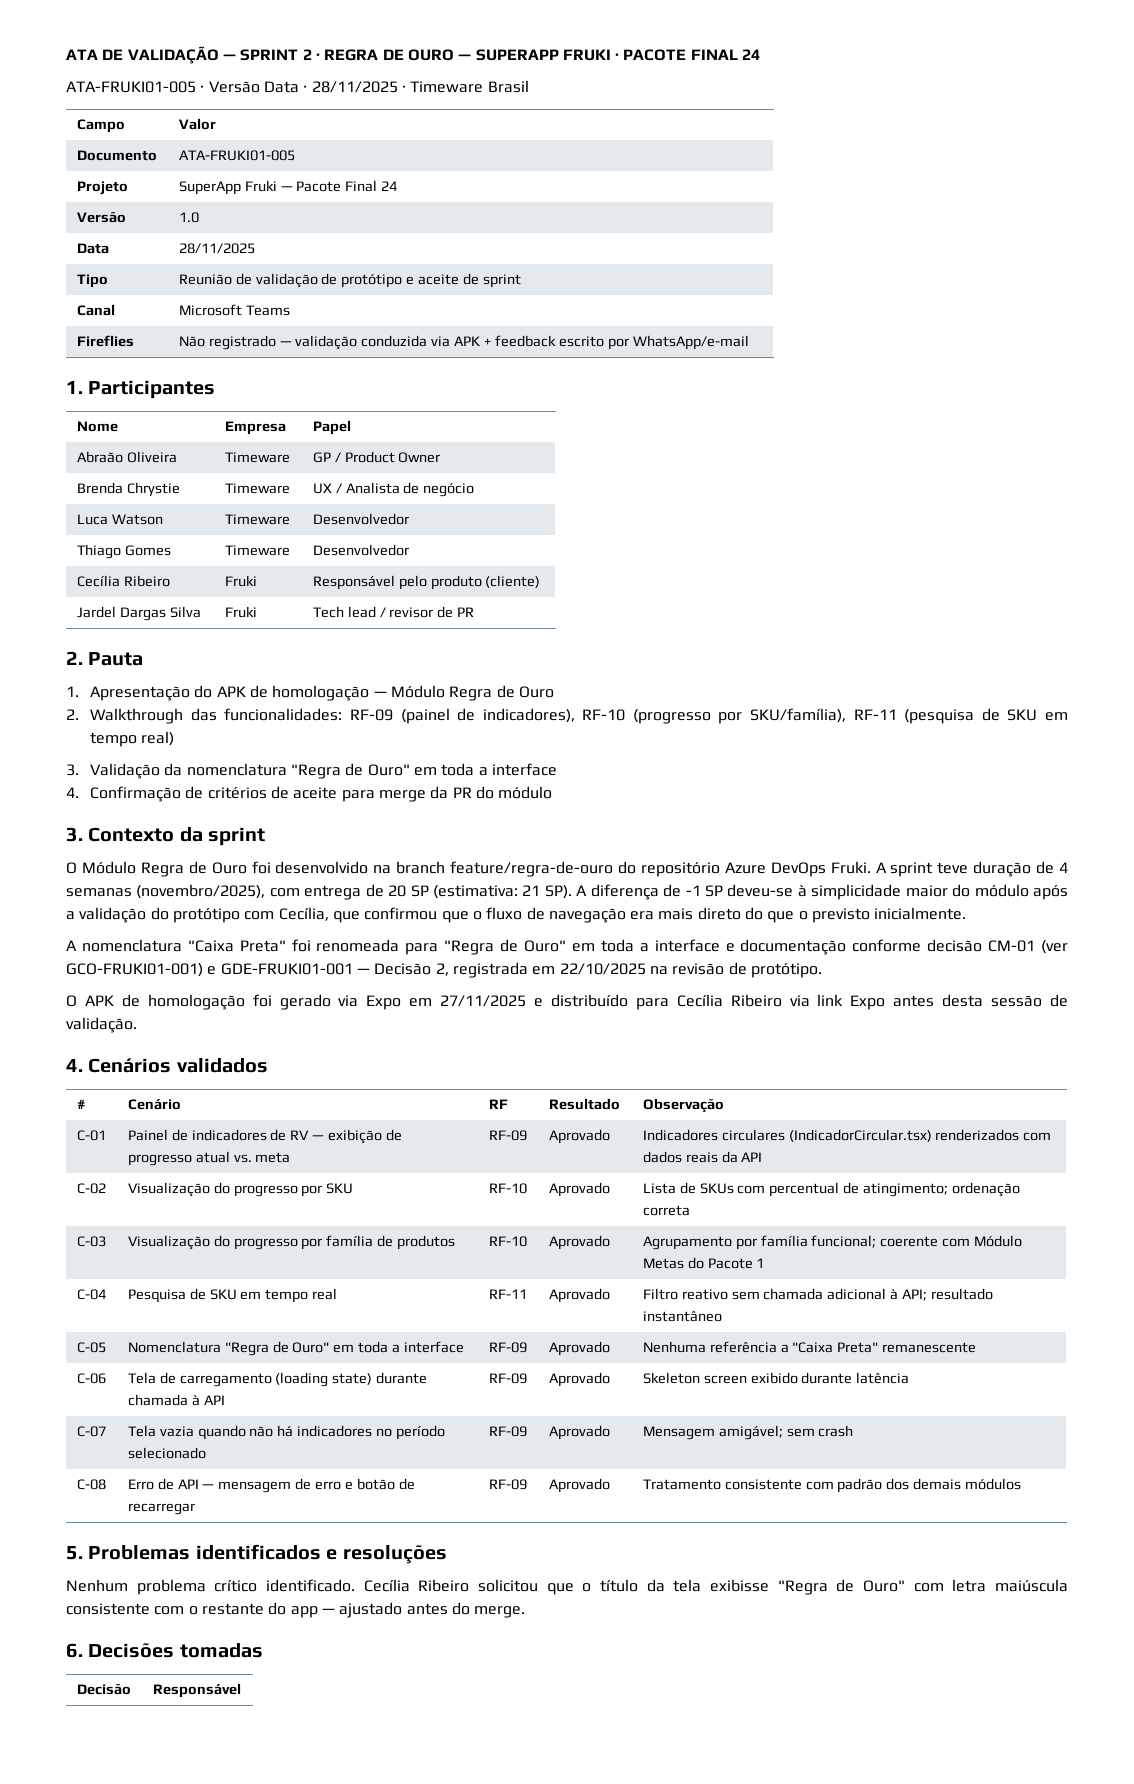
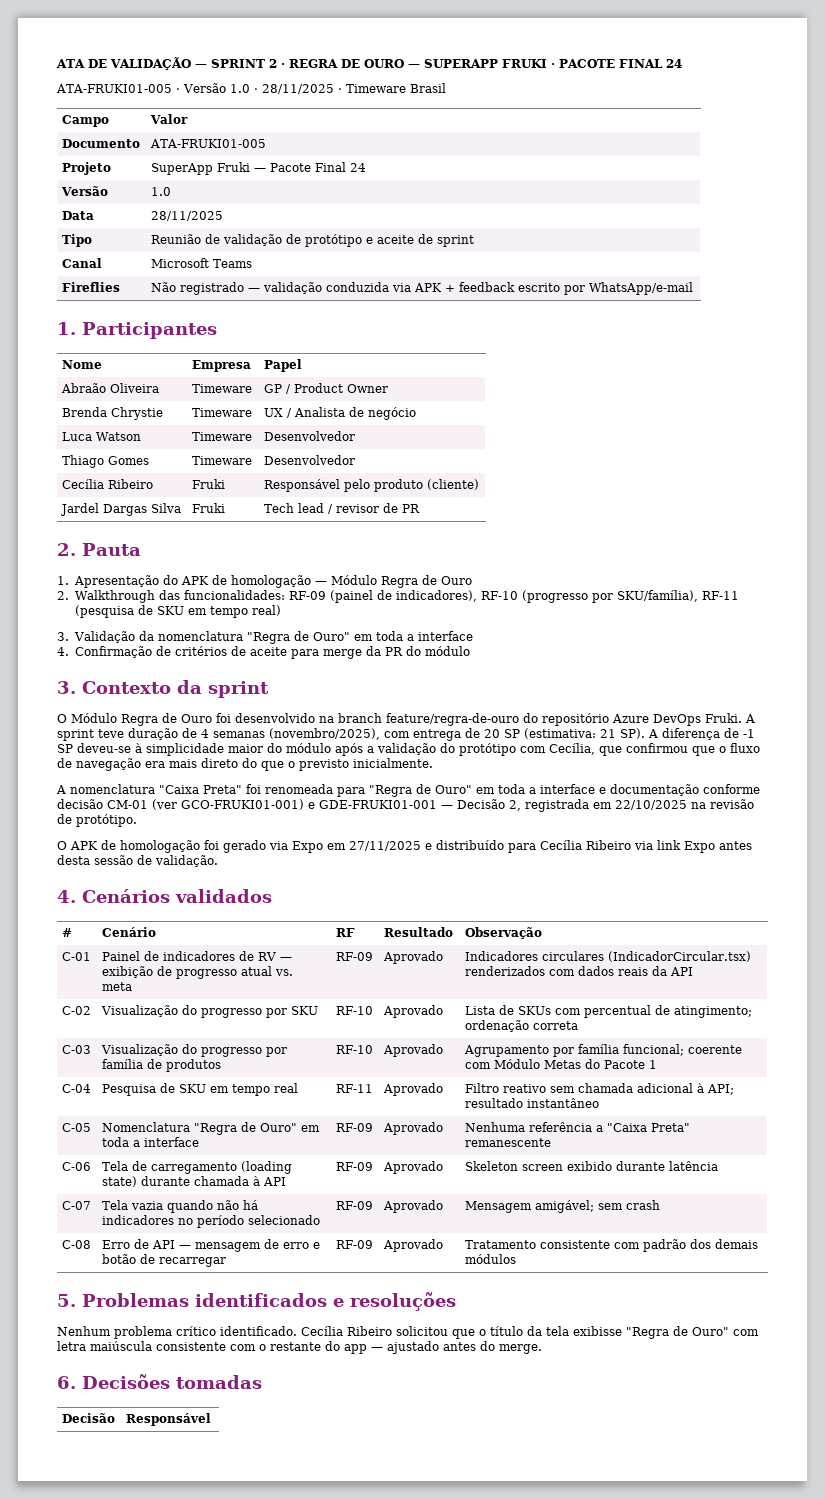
[263,81,299,93] Data -> [229,84,250,93] 1.0

